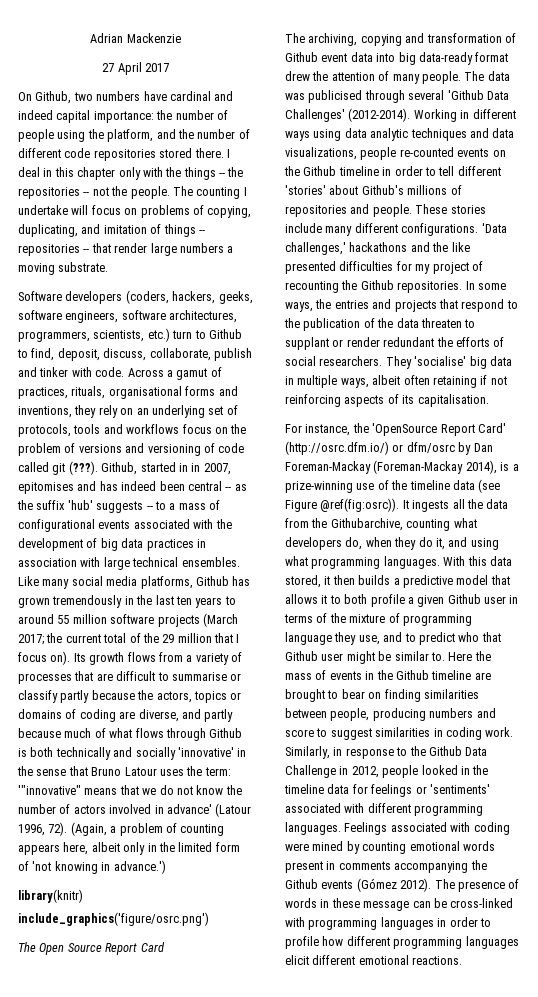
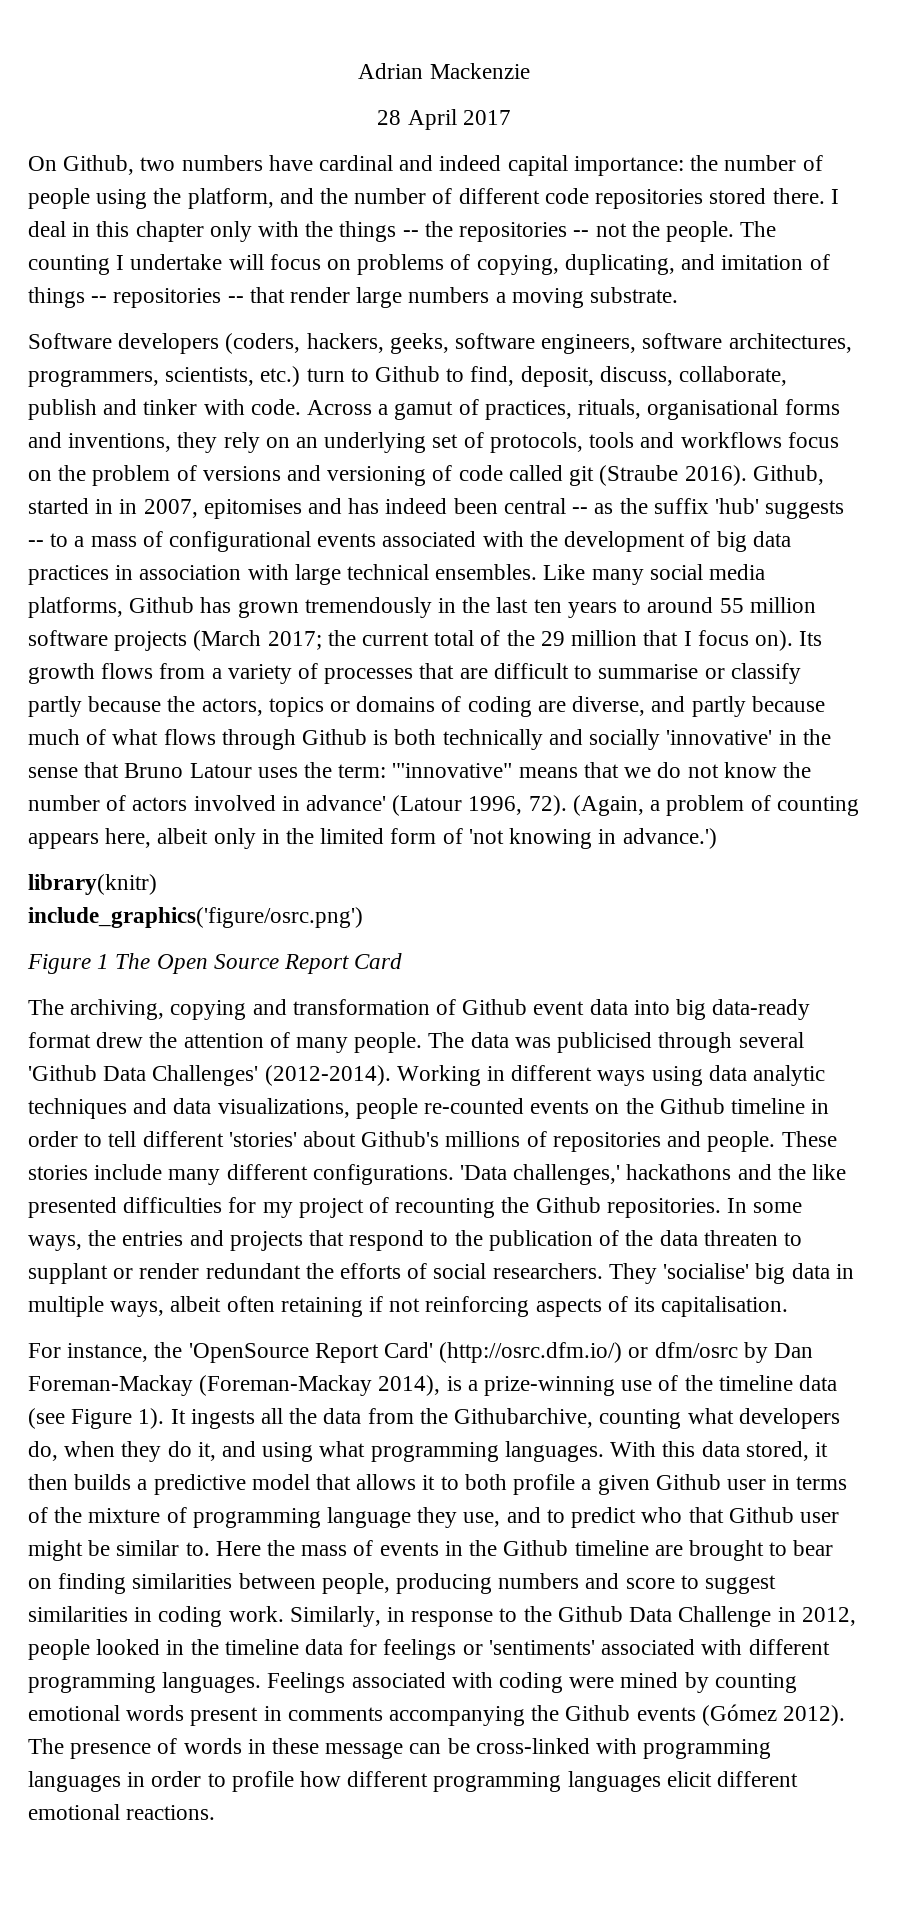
[102,63,115,72] 27 -> [377,110,402,125] 28
[68,461,98,475] (???). -> [599,465,747,486] (Straube 2016).
(209, 919) none -> [27,954,110,974] Figure 1
[320,498,400,512] @ref(fig:osrc)). -> [138,1408,165,1429] 1).

